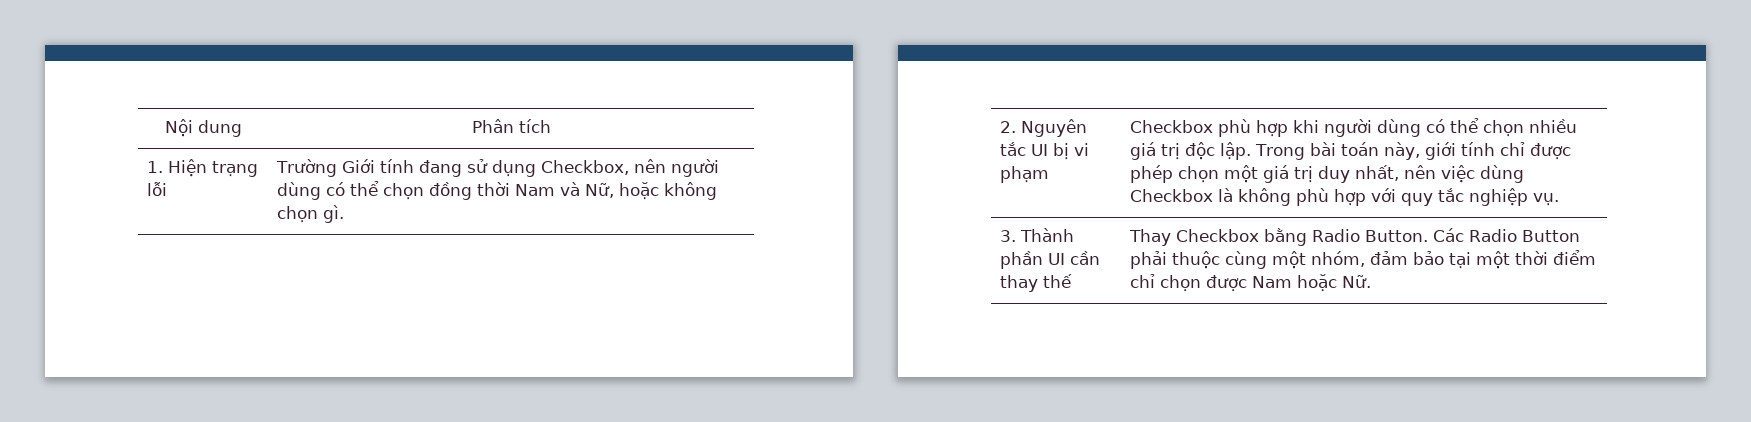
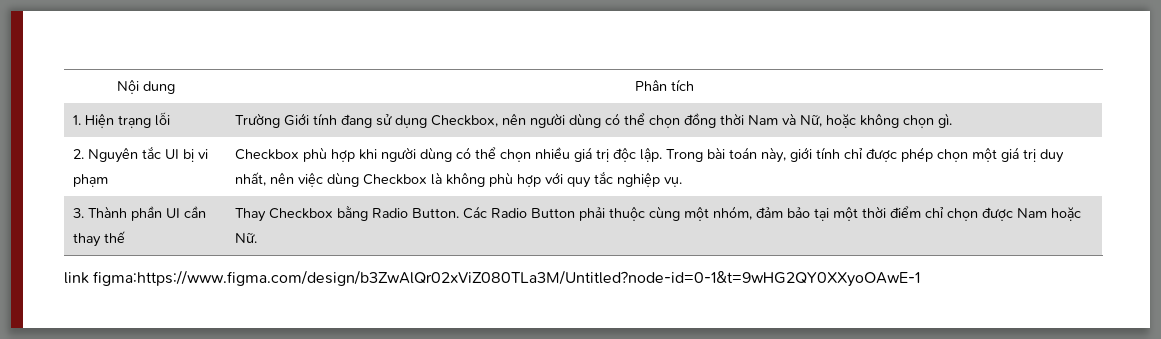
(1372, 281) none -> [64,270,921,287] // link figma:https://www.figma.com/design/b3ZwAlQr02xViZ080TLa3M/Untitled?node-id=0-1&t=9wHG2QY0XXyoOAwE-1

